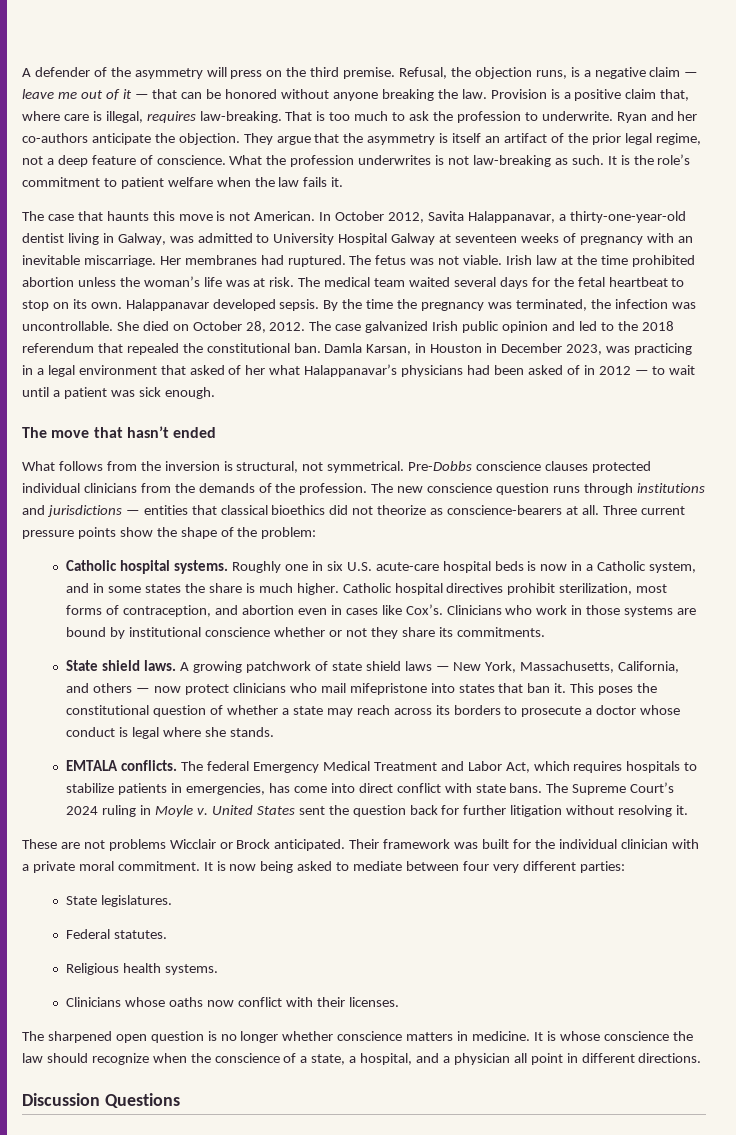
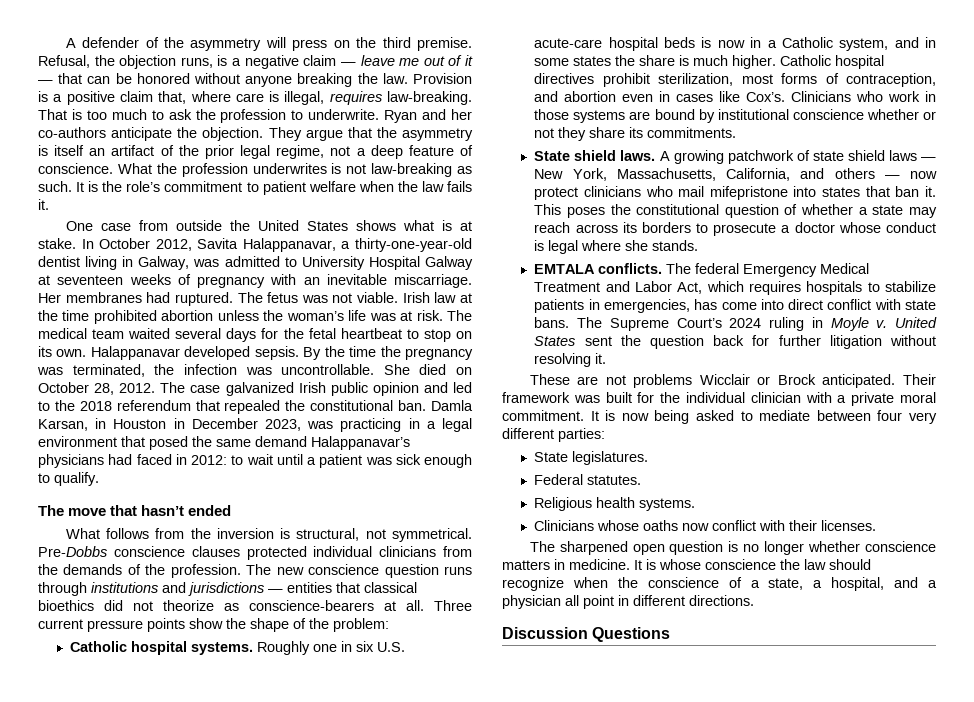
[22,211,316,221] The case that haunts this move is not American. -> [65,220,472,231] [38,238,76,249] One case from outside the United States shows what is at stake.
[189,364,649,377] asked of her what Halappanavar’s physicians had been asked of in 2012 — -> [149,436,410,450] [38,454,227,468] posed the same demand Halappanavar’s physicians had faced in 2012:
[164,387,215,399] enough. -> [424,454,472,468] [38,472,99,486] enough to qualify.

